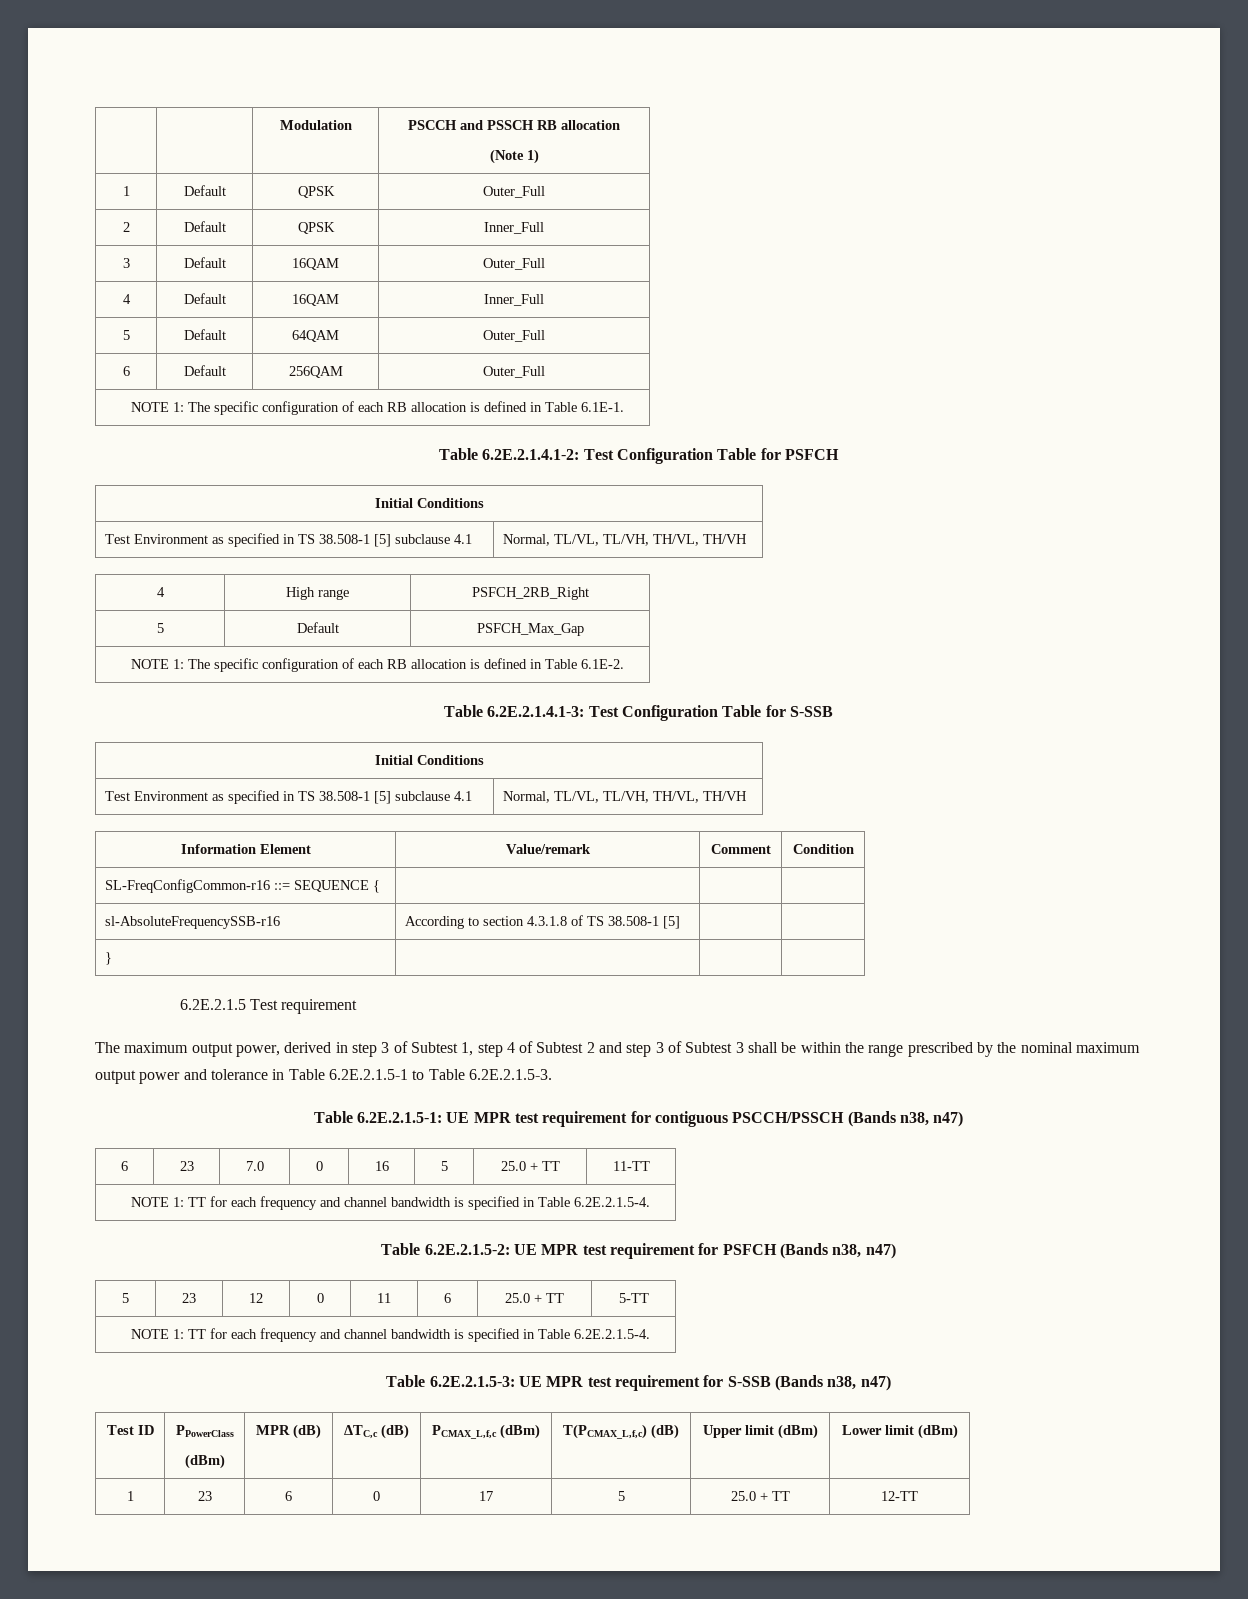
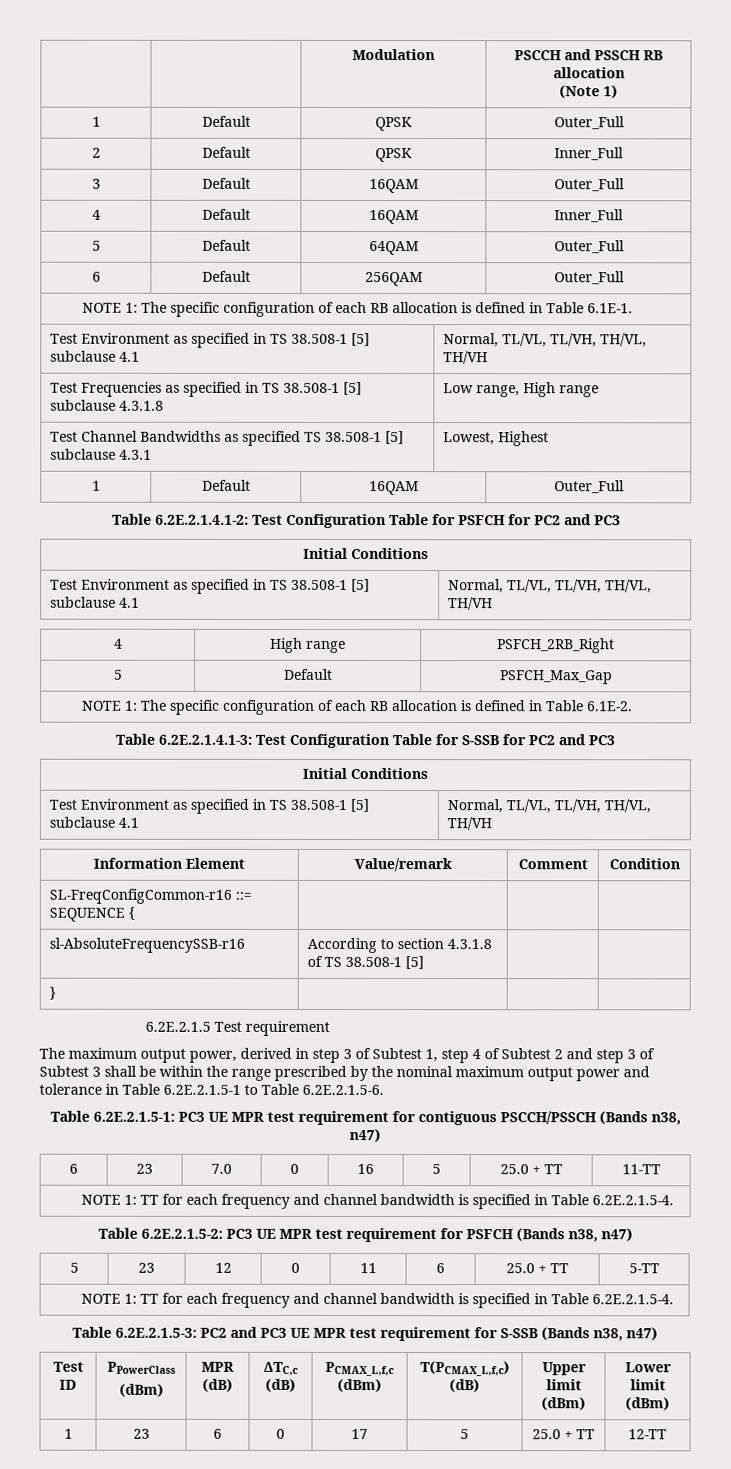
(624, 407) none -> [50,332,371,348] [50,350,141,362] [443,333,648,348] [443,351,489,365] [50,381,363,397] [50,399,165,411] [443,382,600,398] [50,430,405,446] [50,448,153,460] [443,431,550,447] [91,480,101,491] [201,479,251,491] [368,481,419,496] [553,480,625,494] // Test Environment as specified in TS 38.508-1 [5] subclause 4.1 | Normal, TL/VL, TL/VH, TH/VL, TH/VH // Test Frequencies as specified in TS 38.508-1 [5] subclause 4.3.1.8 | Low range, High range // Test Channel Bandwidths as specified TS 38.508-1 [5] subclause 4.3.1 | Lowest, Highest // 1 | Default | 16QAM | Outer_Full
(839, 454) none -> [507,514,621,526] for PC2 and PC3
(833, 711) none -> [502,734,615,746] for PC2 and PC3
[468,1069,552,1080] 6.2E.2.1.5-3. -> [302,1084,384,1096] 6.2E.2.1.5-6.
(443, 1117) none -> [177,1111,205,1122] PC3
(510, 1249) none -> [225,1228,253,1239] PC3
(515, 1381) none -> [200,1326,287,1338] PC2 and PC3

